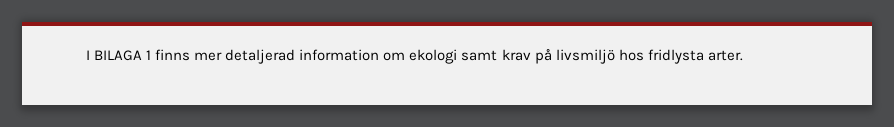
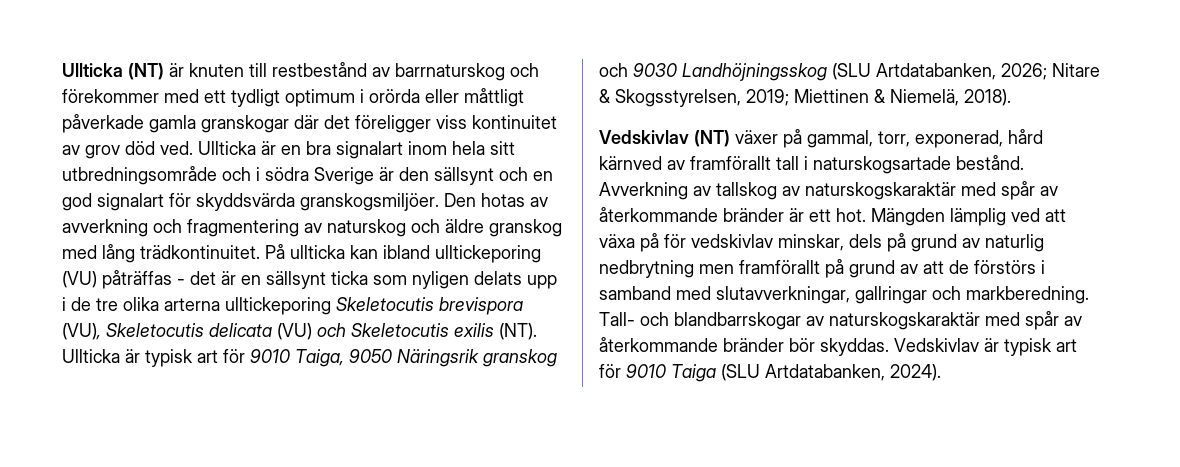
[86,48,743,64] I BILAGA 1 finns mer detaljerad information om ekologi samt krav på livsmiljö hos fridlysta arter. -> [62,62,539,81] [62,88,524,107] [62,114,557,133] [62,141,515,159] [62,166,553,185] [62,193,548,211] [62,219,562,237] [62,244,541,263] [62,270,557,289] [62,297,523,315] [62,323,537,340] [62,349,557,367] [599,63,1100,81] [599,89,1011,107] [599,129,1043,148] [599,155,1024,174] [599,181,1058,200] [599,207,1066,226] [599,233,1044,252] [599,259,1045,278] [599,286,1089,304] [599,311,1082,330] [599,337,1077,356] [599,364,941,382] Ullticka (NT) är knuten till restbestånd av barrnaturskog och förekommer med ett tydligt optimum i orörda eller måttligt påverkade gamla granskogar där det föreligger viss kontinuitet av grov död ved. Ullticka är en bra signalart inom hela sitt utbredningsområde och i södra Sverige är den sällsynt och en god signalart för skyddsvärda granskogsmiljöer. Den hotas av avverkning och fragmentering av naturskog och äldre granskog med lång trädkontinuitet. På ullticka kan ibland ulltickeporing (VU) påträffas - det är en sällsynt ticka som nyligen delats upp i de tre olika arterna ulltickeporing Skeletocutis brevispora (VU), Skeletocutis delicata (VU) och Skeletocutis exilis (NT). Ullticka är typisk art för 9010 Taiga, 9050 Näringsrik granskog och 9030 Landhöjningsskog (SLU Artdatabanken, 2026; Nitare & Skogsstyrelsen, 2019; Miettinen & Niemelä, 2018). // Vedskivlav (NT) växer på gammal, torr, exponerad, hård kärnved av framförallt tall i naturskogsartade bestånd. Avverkning av tallskog av naturskogskaraktär med spår av återkommande bränder är ett hot. Mängden lämplig ved att växa på för vedskivlav minskar, dels på grund av naturlig nedbrytning men framförallt på grund av att de förstörs i samband med slutavverkningar, gallringar och markberedning. Tall- och blandbarrskogar av naturskogskaraktär med spår av återkommande bränder bör skyddas. Vedskivlav är typisk art för 9010 Taiga (SLU Artdatabanken, 2024).

